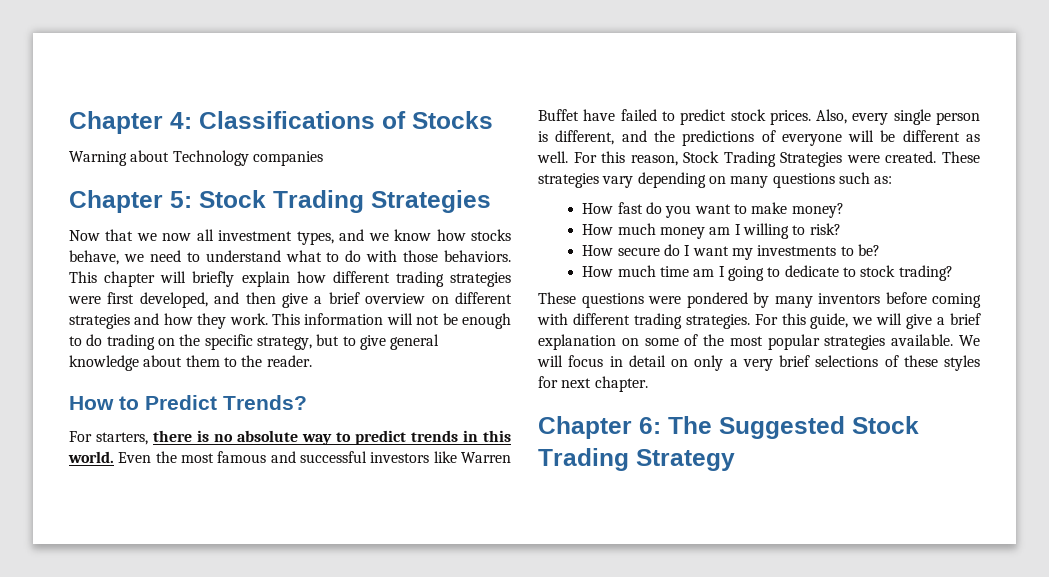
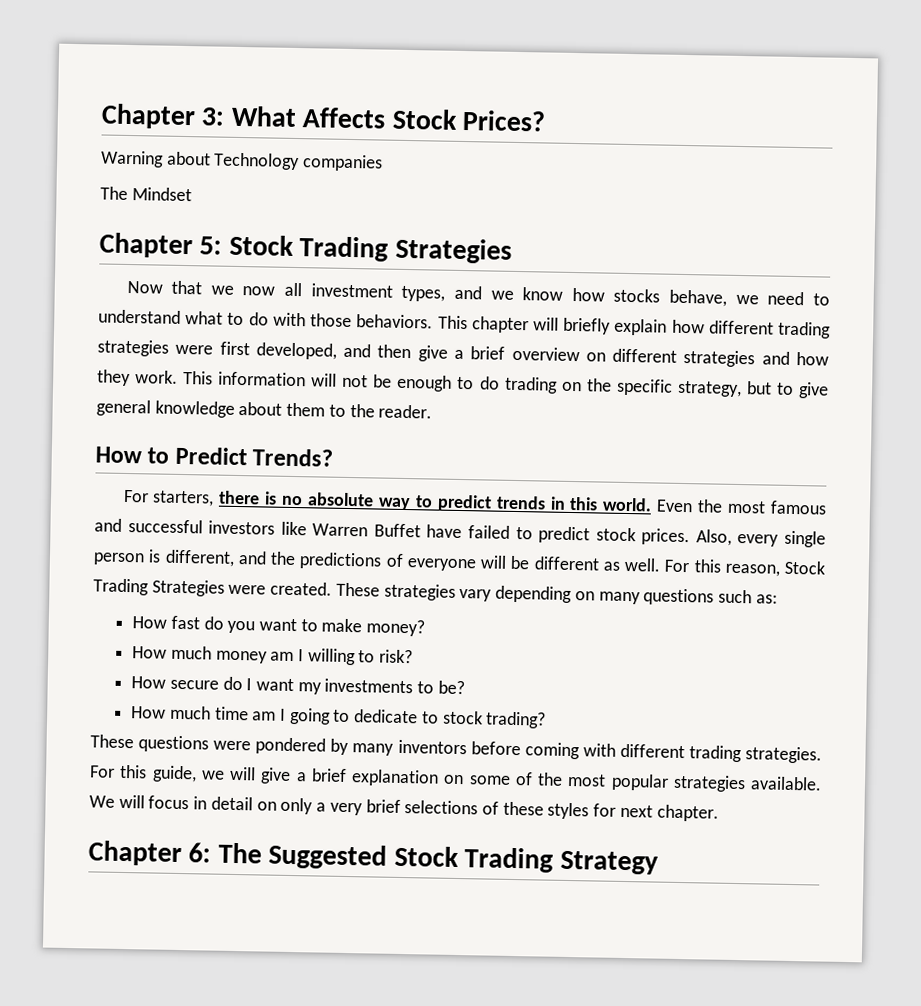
[69,111,493,134] Chapter 4: Classifications of Stocks -> [101,103,547,132] Chapter 3: What Affects Stock Prices?
(323, 158) none -> [100,186,192,202] // The Mindset

